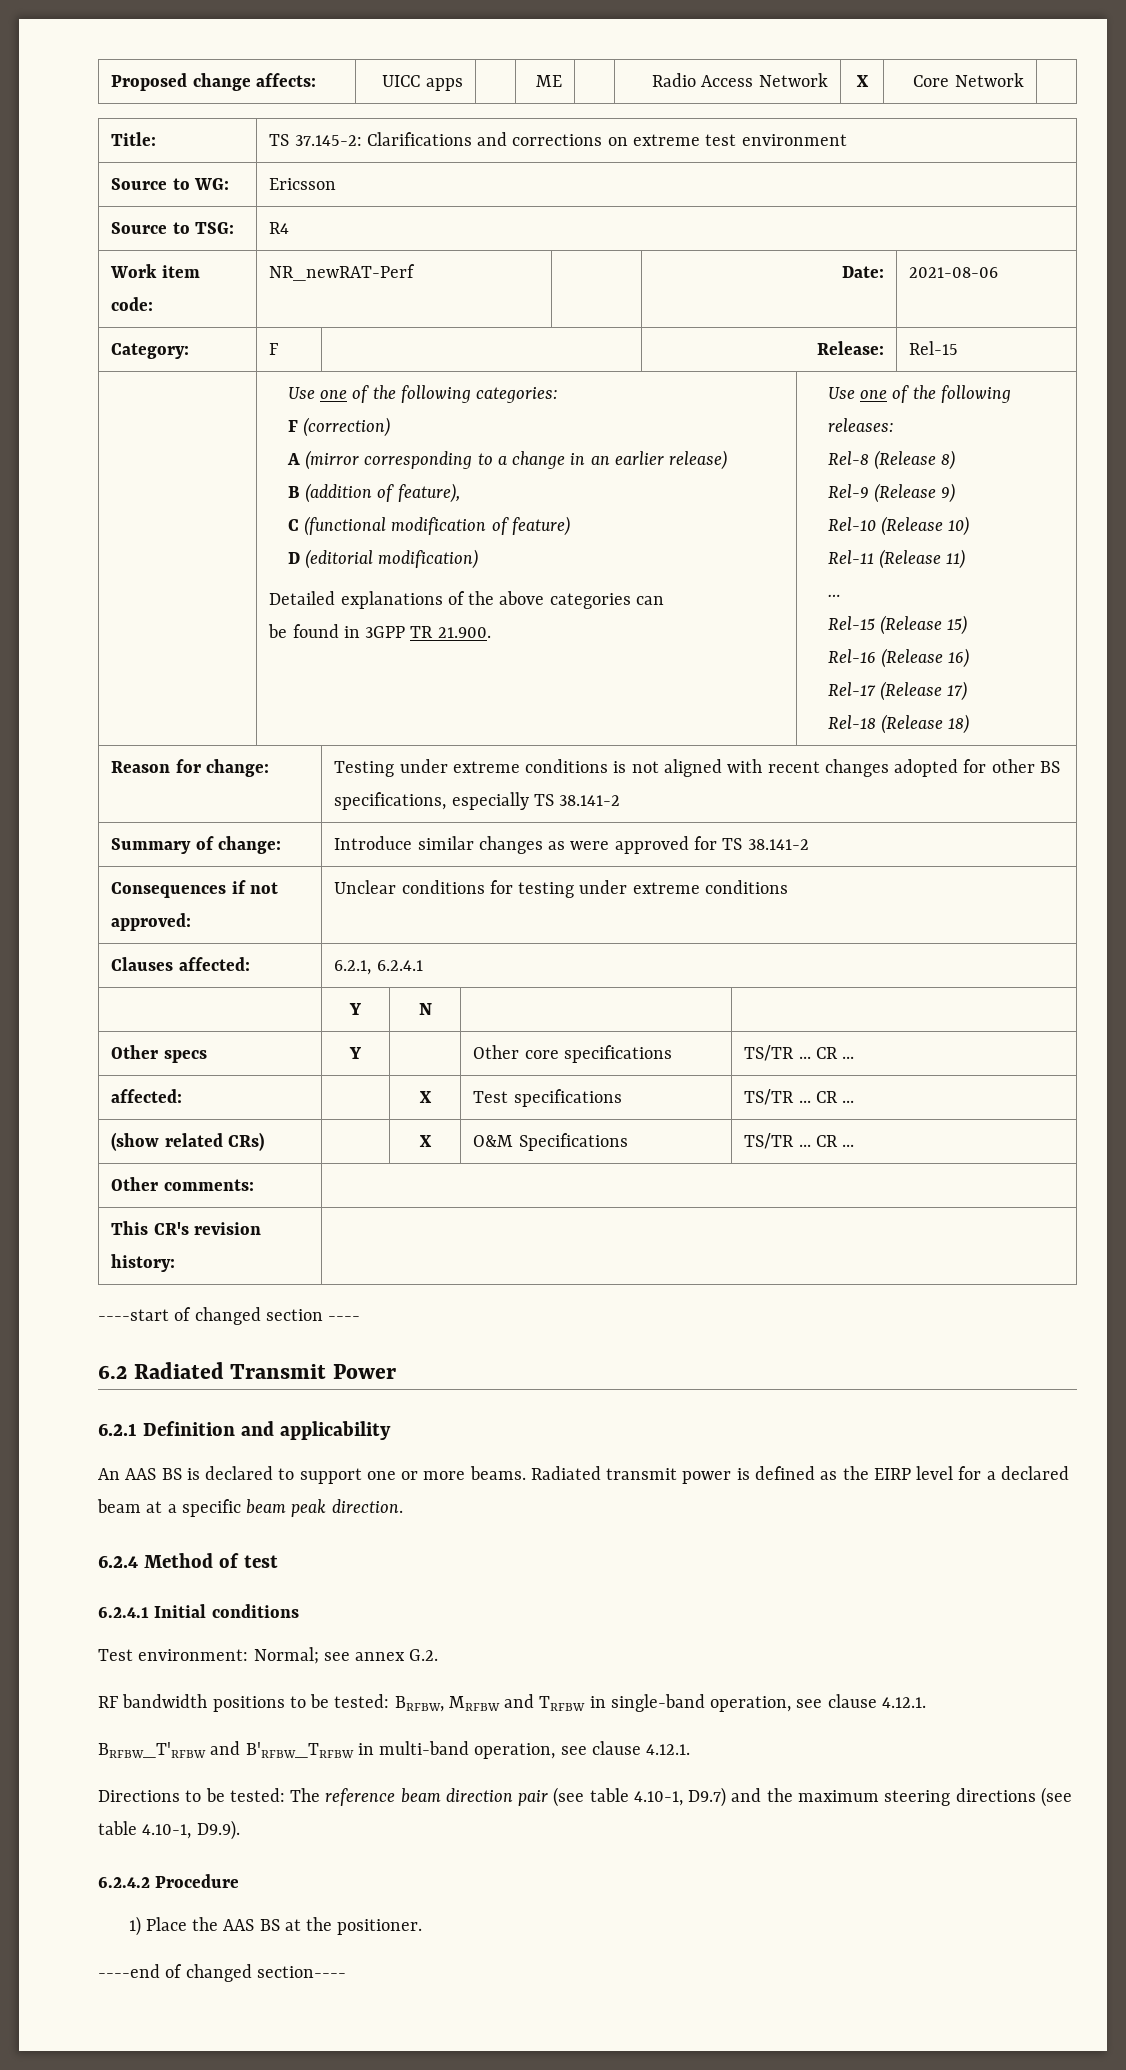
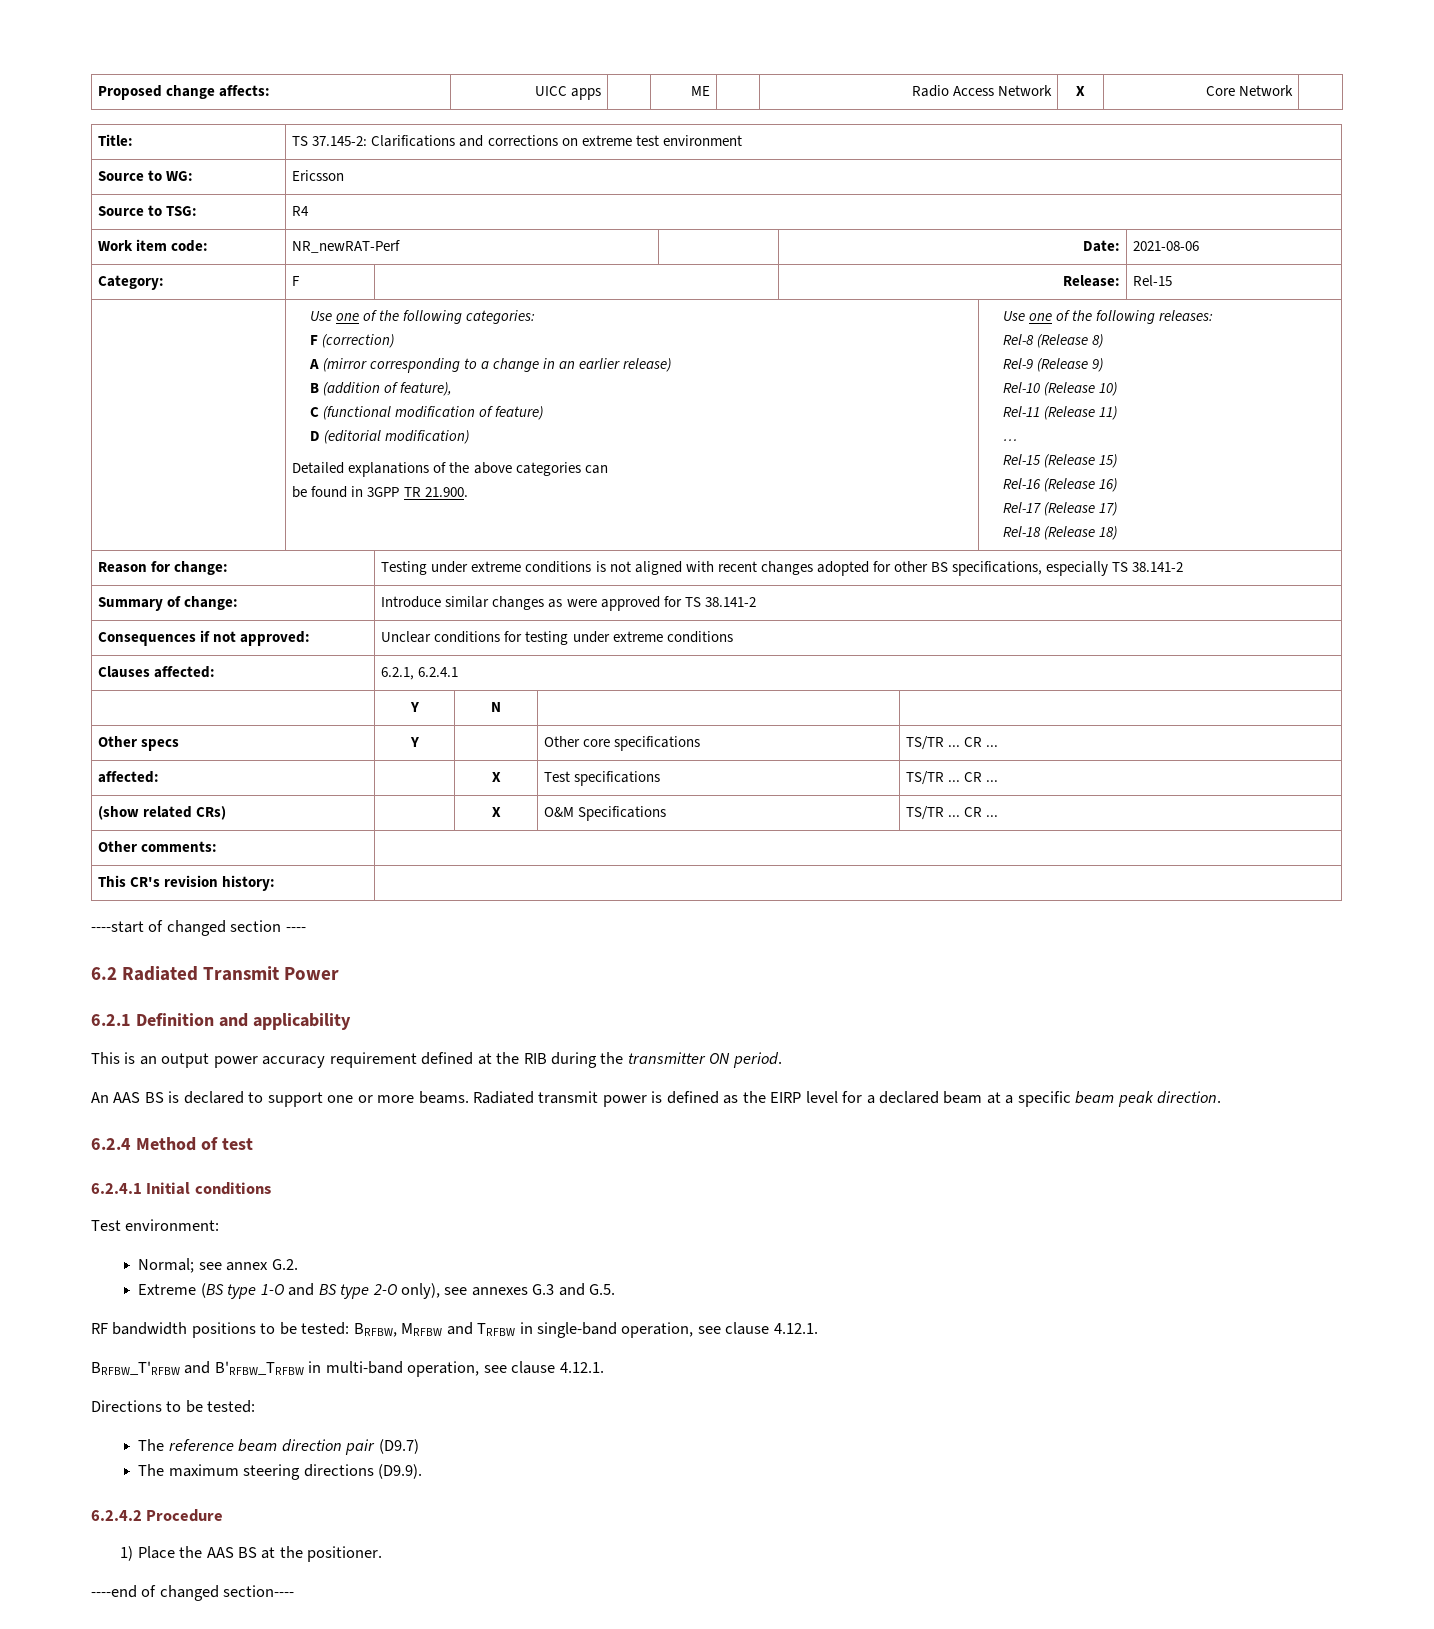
(391, 1430) none -> [91,1052,782,1068] // This is an output power accuracy requirement defined at the RIB during the transmitter ON period.
(249, 1655) none -> (220, 1225) //
(439, 1655) none -> [138,1283,616,1299] // Extreme (BS type 1-O and BS type 2-O only), see annexes G.3 and G.5.
(285, 1795) none -> (256, 1406) //
[553,1787,1072,1807] [98,1820,240,1840] (see table 4.10-1, D9.7) and the maximum steering directions (see table 4.10-1, D9.9). -> [378,1439,419,1454] [138,1464,423,1480] (D9.7) // The maximum steering directions (D9.9).

